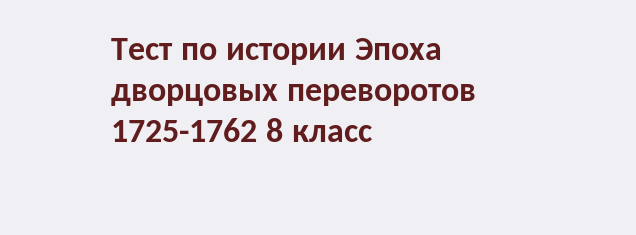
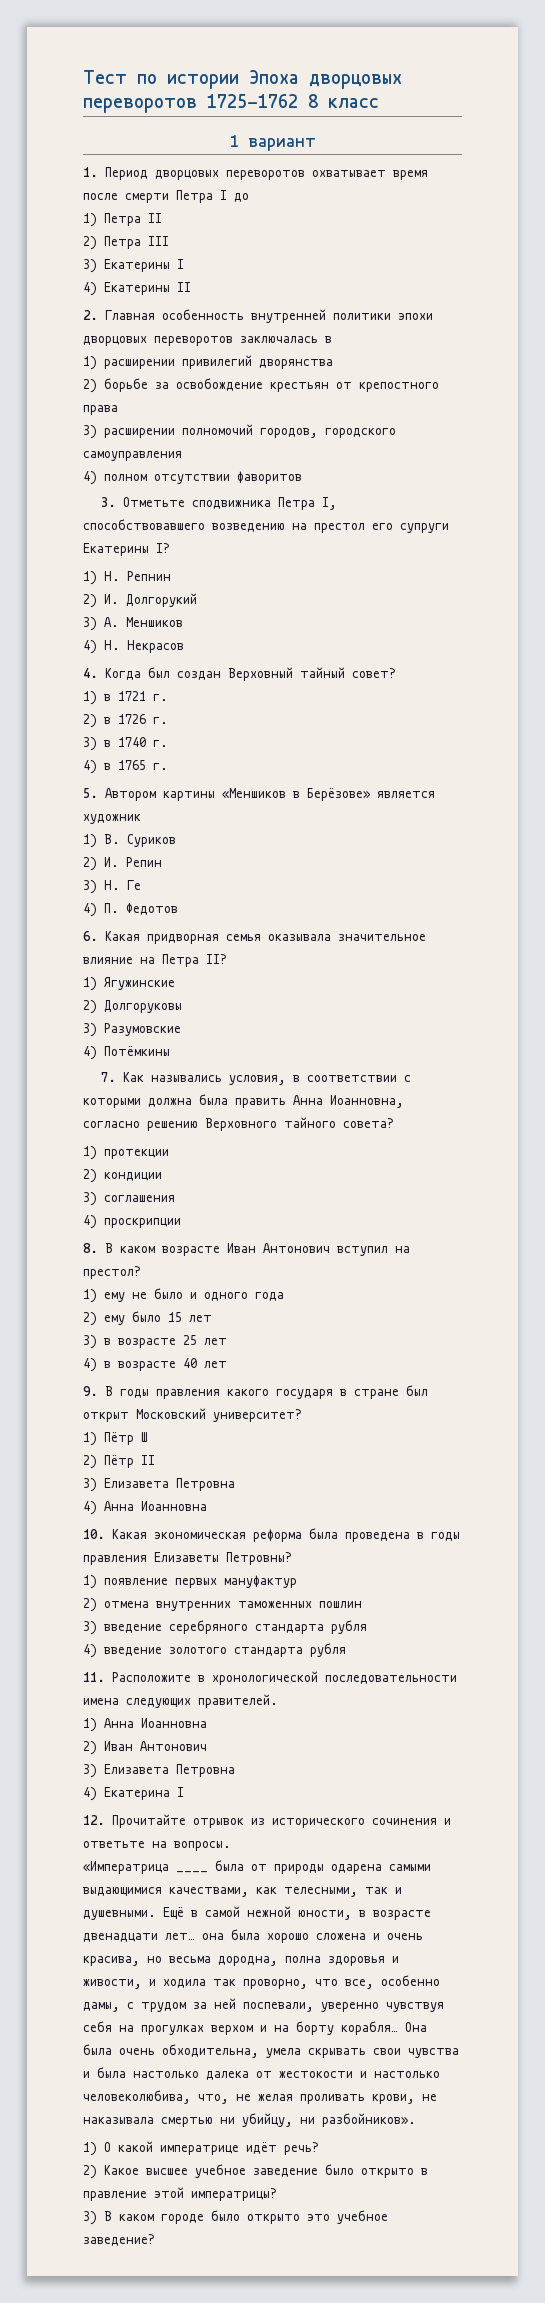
(373, 133) none -> [229,135,316,151] [83,167,428,180] [83,190,249,203] [83,213,162,227] [83,236,169,250] [83,259,184,273] [83,282,191,296] [83,309,433,323] [83,336,332,346] [83,355,333,370] [83,378,439,393] [83,405,118,415] [83,424,396,439] [83,451,182,461] [83,471,302,485] [100,497,337,510] [83,519,449,533] [83,543,170,556] [83,571,171,585] [83,593,197,608] [83,617,183,631] [83,640,184,654] [83,667,396,681] [83,691,168,705] [83,714,168,728] [83,737,168,751] [83,760,168,774] [83,788,435,801] [83,814,141,824] [83,834,176,848] [83,857,162,871] [83,880,141,894] [83,903,178,917] [83,931,426,944] [83,954,227,967] [83,977,175,991] [83,1000,182,1014] [83,1023,181,1037] [83,1046,170,1060] [100,1072,411,1085] [83,1094,404,1108] [83,1117,394,1131] [83,1146,169,1160] [83,1169,162,1183] [83,1192,175,1206] [83,1215,181,1229] [83,1243,410,1256] [83,1266,141,1279] [83,1288,284,1303] [83,1311,212,1326] [83,1335,227,1349] [83,1358,227,1372] [83,1385,428,1399] [83,1408,302,1422] [83,1432,148,1446] [83,1455,155,1469] [83,1478,235,1492] [83,1501,207,1515] [83,1528,460,1542] [83,1552,292,1565] [83,1575,297,1589] [83,1598,362,1612] [83,1620,367,1635] [83,1643,346,1658] [83,1671,457,1685] [83,1694,278,1708] [83,1718,207,1732] [83,1741,207,1755] [83,1764,235,1778] [83,1787,184,1801] [83,1814,451,1828] [83,1841,231,1851] [83,1860,431,1874] [83,1887,402,1897] [83,1906,431,1920] [83,1929,423,1943] [83,1956,399,1966] [83,1975,440,1989] [83,1998,444,2012] [83,2021,427,2035] [83,2044,459,2058] [83,2067,440,2080] [83,2090,437,2104] [83,2113,416,2127] [83,2141,319,2156] [83,2164,428,2179] [83,2187,277,2201] [83,2210,388,2225] [83,2234,155,2246] // 1 вариант // 1. Период дворцовых переворотов охватывает время после смерти Петра I до // 1) Петра II // 2) Петра III // 3) Екатерины I // 4) Екатерины II // 2. Главная особенность внутренней политики эпохи дворцовых переворотов заключалась в // 1) расширении привилегий дворянства // 2) борьбе за освобождение крестьян от крепостного права // 3) расширении полномочий городов, городского самоуправления // 4) полном отсутствии фаворитов // 3. Отметьте сподвижника Петра I, способствовавшего возведению на престол его супруги Екатерины I? // 1) Н. Репнин // 2) И. Долгорукий // 3) А. Меншиков // 4) Н. Некрасов // 4. Когда был создан Верховный тайный совет? // 1) в 1721 г. // 2) в 1726 г. // 3) в 1740 г. // 4) в 1765 г. // 5. Автором картины «Меншиков в Берёзове» является художник // 1) В. Суриков // 2) И. Репин // 3) Н. Ге // 4) П. Федотов // 6. Какая придворная семья оказывала значительное влияние на Петра II? // 1) Ягужинские // 2) Долгоруковы // 3) Разумовские // 4) Потёмкины // 7. Как назывались условия, в соответствии с которыми должна была править Анна Иоанновна, согласно решению Верховного тайного совета? // 1) протекции // 2) кондиции // 3) соглашения // 4) проскрипции // 8. В каком возрасте Иван Антонович вступил на престол? // 1) ему не было и одного года // 2) ему было 15 лет // 3) в возрасте 25 лет // 4) в возрасте 40 лет // 9. В годы правления какого государя в стране был открыт Московский университет? // 1) Пётр Ш // 2) Пётр II // 3) Елизавета Петровна // 4) Анна Иоанновна // 10. Какая экономическая реформа была проведена в годы правления Елизаветы Петровны? // 1) появление первых мануфактур // 2) отмена внутренних таможенных пошлин // 3) введение серебряного стандарта рубля // 4) введение золотого стандарта рубля // 11. Расположите в хронологической последовательности имена следующих правителей. // 1) Анна Иоанновна // 2) Иван Антонович // 3) Елизавета Петровна // 4) Екатерина I // 12. Прочитайте отрывок из исторического сочинения и ответьте на вопросы. // «Императрица ____ была от природы одарена самыми выдающимися качествами, как телесными, так и душевными. Ещё в самой нежной юности, в возрасте двенадцати лет… она была хорошо сложена и очень красива, но весьма дородна, полна здоровья и живости, и ходила так проворно, что все, особенно дамы, с трудом за ней поспевали, уверенно чувствуя себя на прогулках верхом и на борту корабля… Она была очень обходительна, умела скрывать свои чувства и была настолько далека от жестокости и настолько человеколюбива, что, не желая проливать крови, не наказывала смертью ни убийцу, ни разбойников». // 1) О какой императрице идёт речь? // 2) Какое высшее учебное заведение было открыто в правление этой императрицы? // 3) В каком городе было открыто это учебное заведение?

